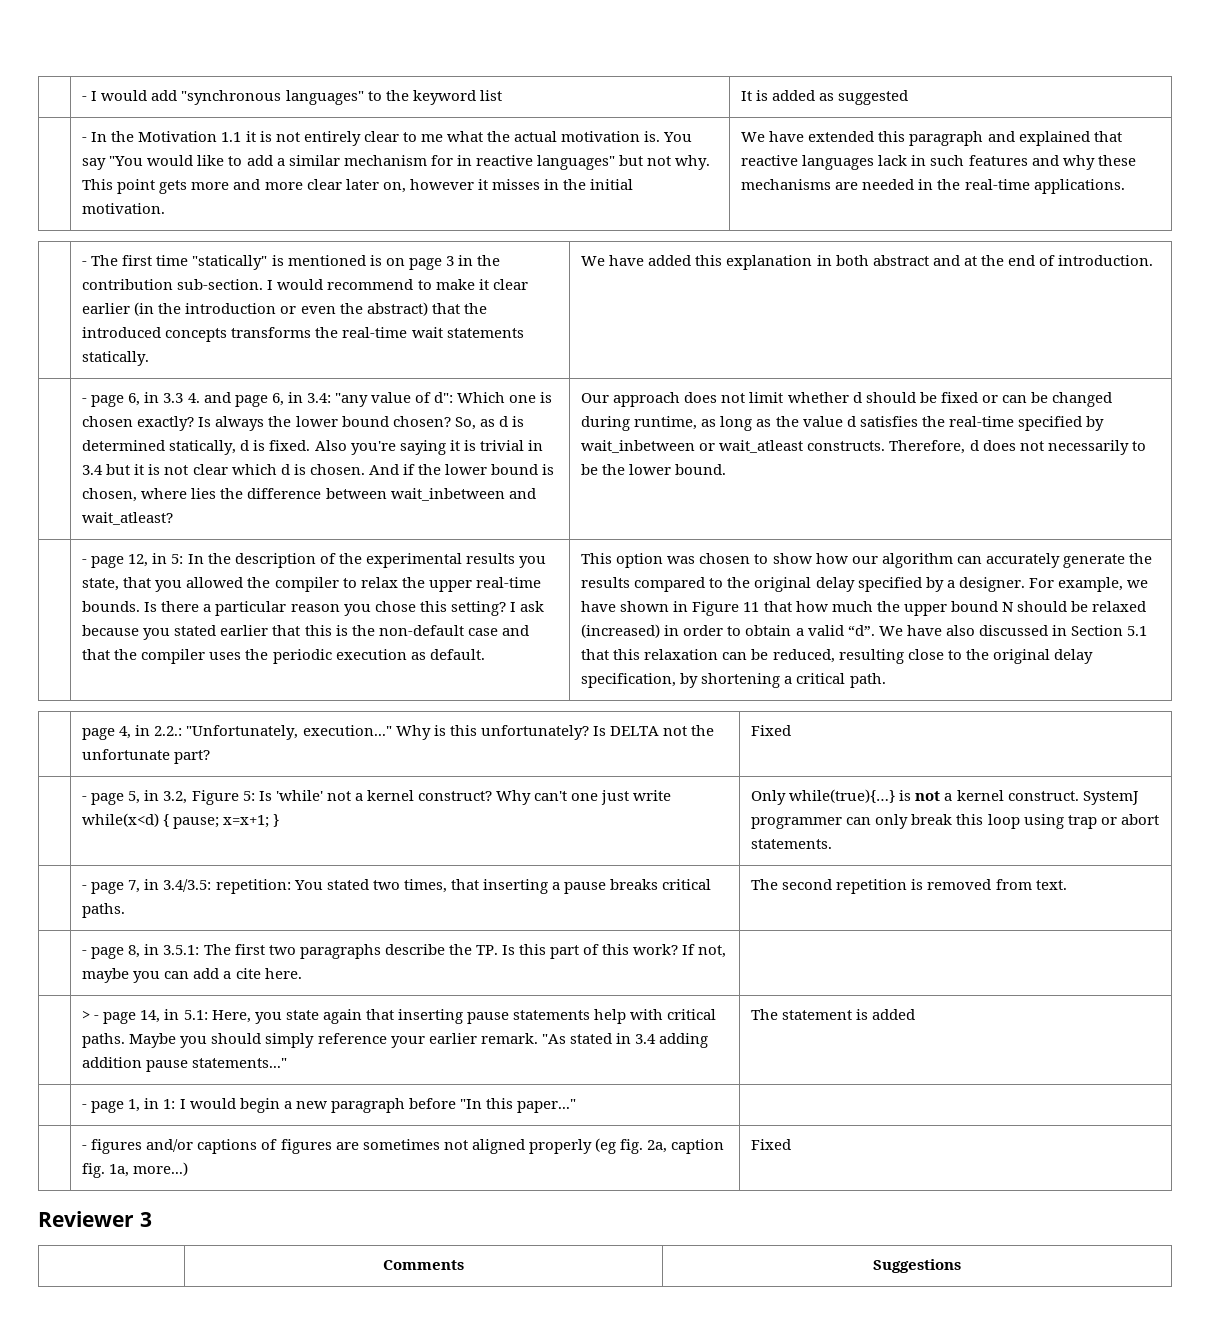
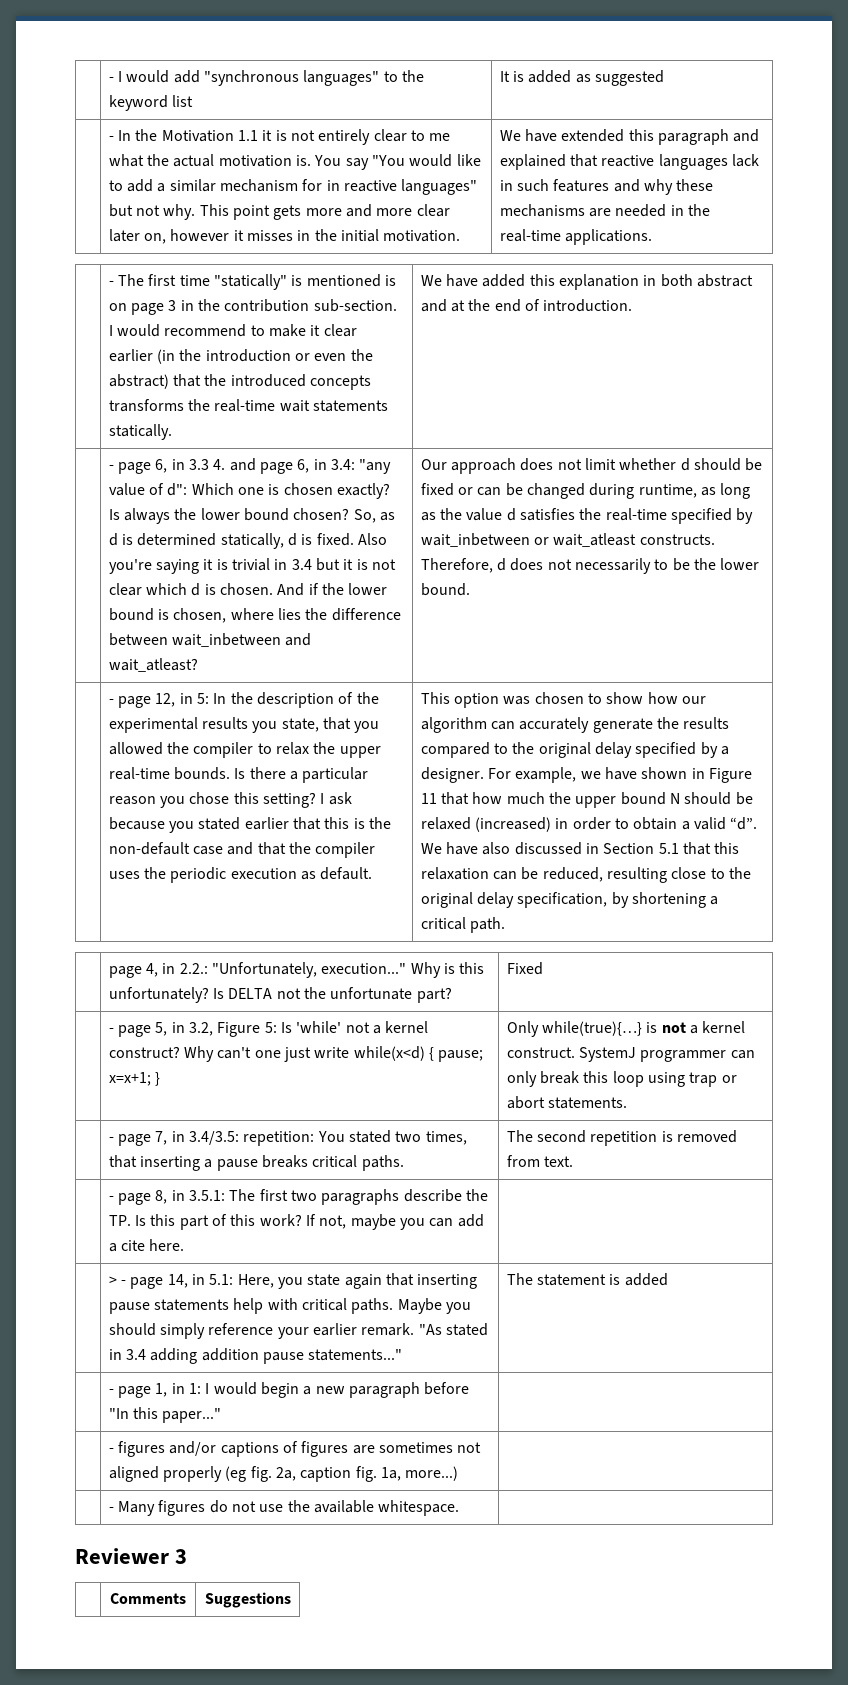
[751,1139,792,1150] Fixed -> [108,1500,460,1516] // | - Many figures do not use the available whitespace. |

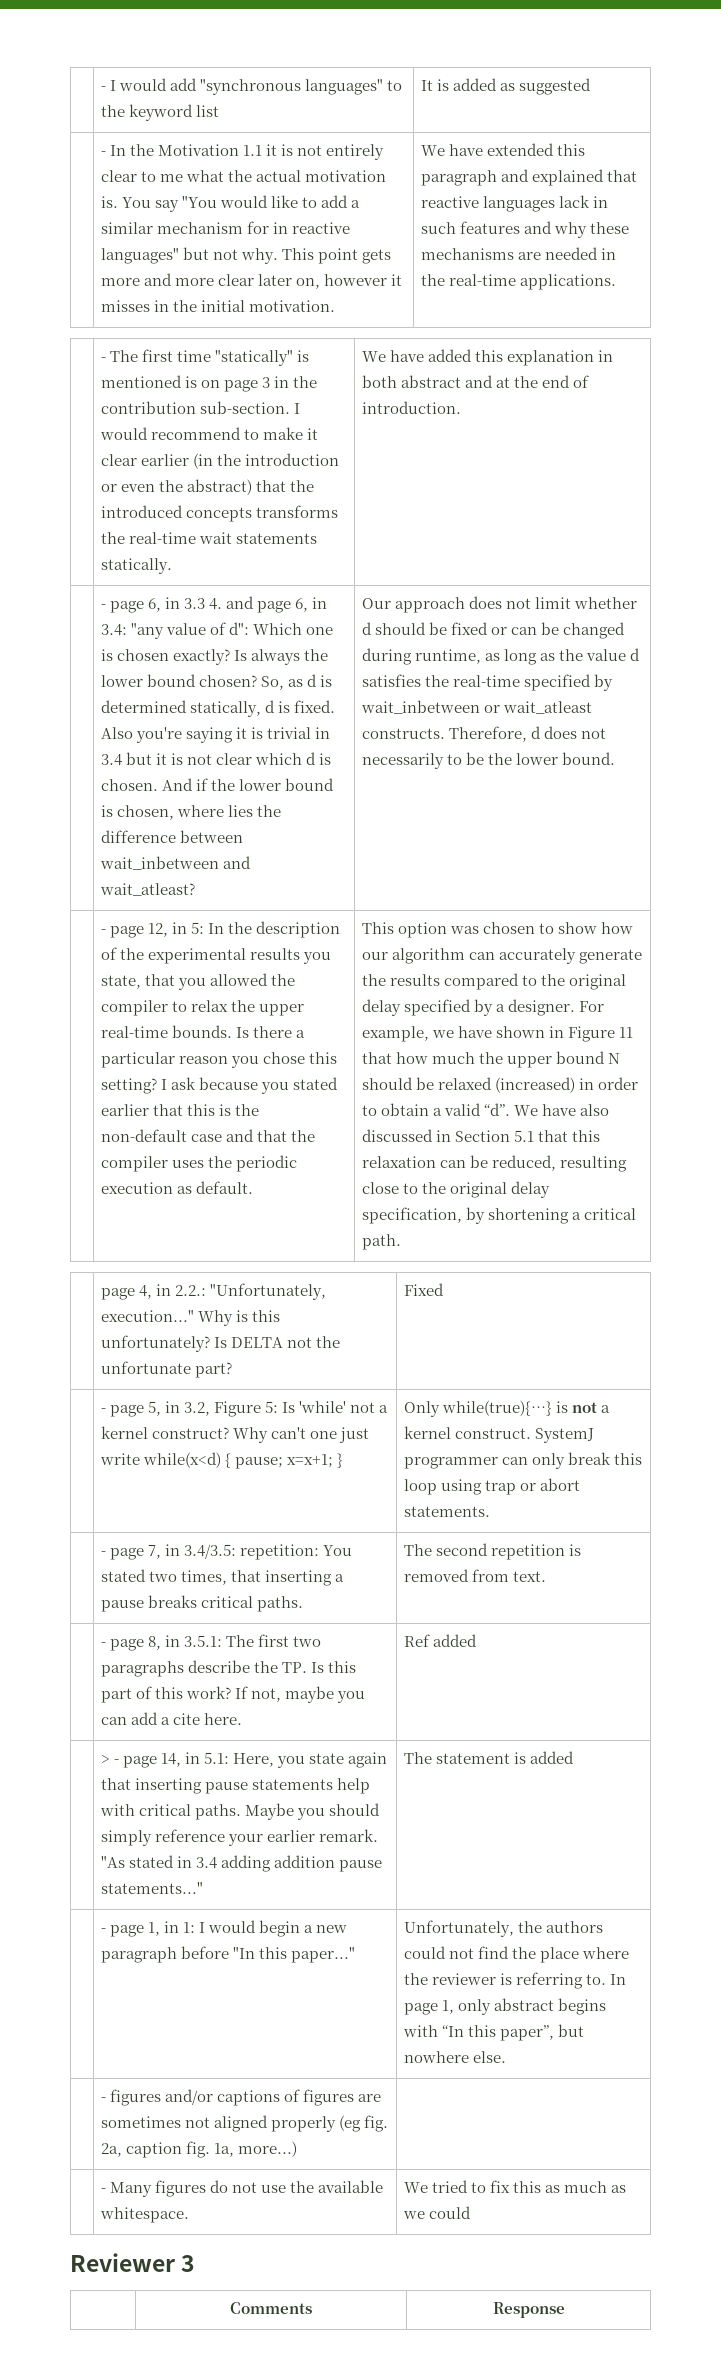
(185, 1245) none -> [403,1634,477,1647] Ref added
(222, 1415) none -> [403,1920,603,1937] [403,1946,629,1963] [403,1972,626,1989] [403,1998,606,2015] [402,2024,584,2041] [403,2051,506,2063] Unfortunately, the authors could not find the place where the reviewer is referring to. In page 1, only abstract begins with “In this paper”, but nowhere else.
(460, 1508) none -> [403,2180,627,2193] [402,2206,471,2219] We tried to fix this as much as we could
[204,1592,291,1608] Suggestions -> [492,2302,565,2318] Response

